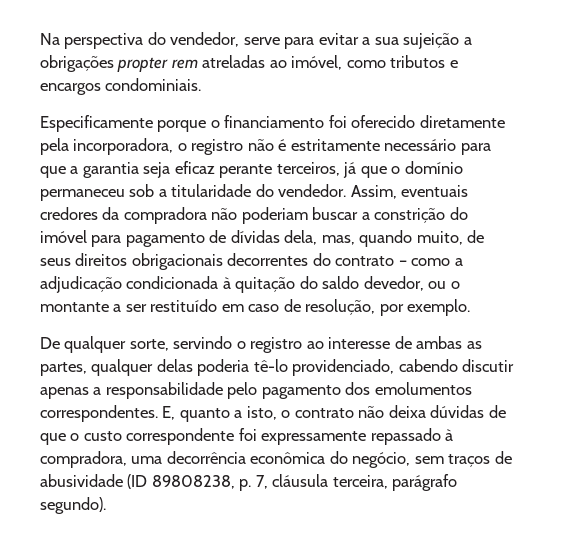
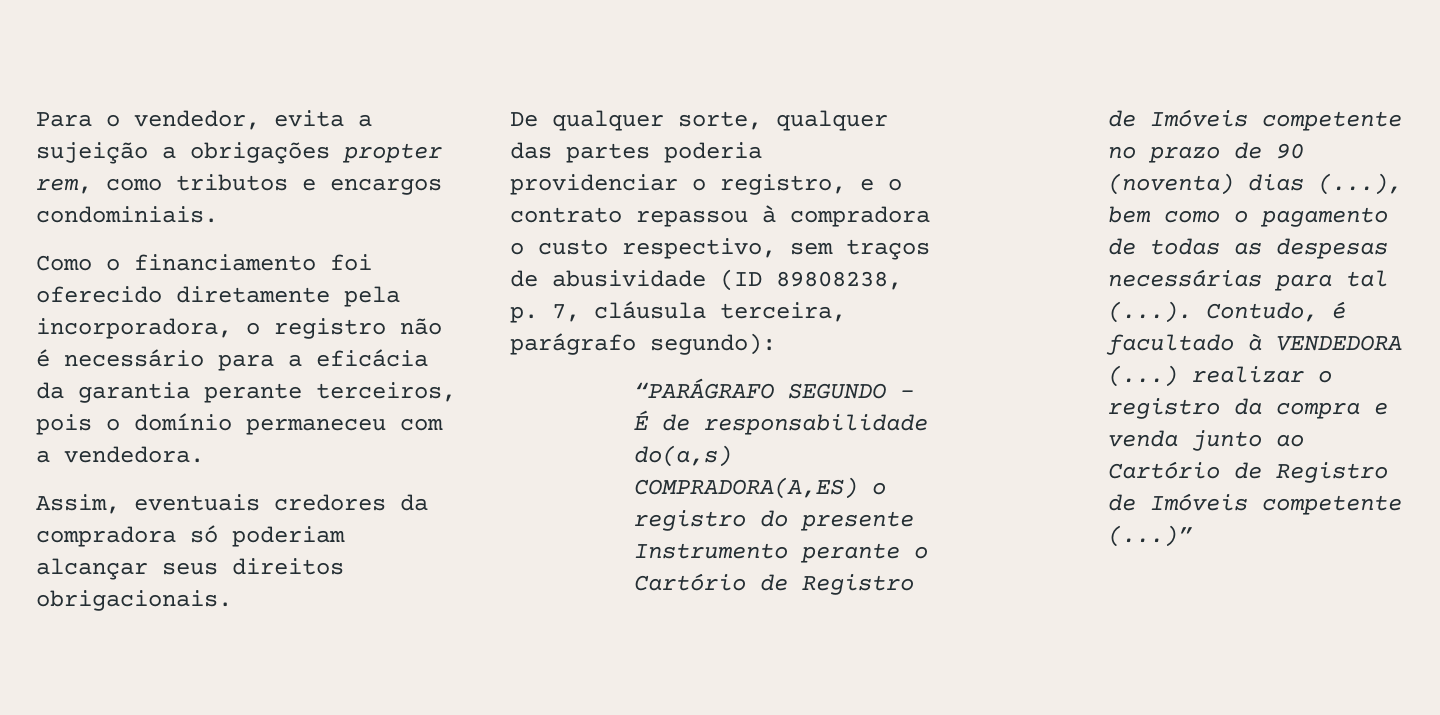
[40,32,472,49] [40,55,343,72] Na perspectiva do vendedor, serve para evitar a sua sujeição a obrigações propter rem atreladas ao imóvel, -> [36,110,372,130] [36,142,442,164] [36,178,92,194] Para o vendedor, evita a sujeição a obrigações propter rem,
[40,115,207,132] Especificamente porque -> [36,255,92,271] Como
[290,139,380,151] estritamente -> (50, 358) none
[40,161,463,178] [40,184,347,201] que a garantia seja eficaz perante terceiros, já que o domínio permaneceu sob a titularidade do vendedor. -> [288,349,428,367] [36,382,456,403] [36,413,443,435] [36,446,204,463] a eficácia da garantia perante terceiros, pois o domínio permaneceu com a vendedora. //
[211,207,468,224] [40,230,485,247] [40,253,463,270] [40,276,460,293] [40,299,471,316] [40,336,482,353] [40,359,515,376] [40,382,472,399] [40,405,506,422] [40,428,454,445] [40,451,411,468] não poderiam buscar a constrição do imóvel para pagamento de dívidas dela, mas, quando muito, de seus direitos obrigacionais decorrentes do contrato – como a adjudicação condicionada à quitação do saldo devedor, ou o montante a ser restituído em caso de resolução, por exemplo. // De qualquer sorte, servindo o registro ao interesse de ambas as partes, qualquer delas poderia tê-lo providenciado, cabendo discutir apenas a responsabilidade pelo pagamento dos emolumentos correspondentes. E, quanto a isto, o contrato não deixa dúvidas de que o custo correspondente foi expressamente repassado à compradora, uma decorrência econômica do negócio, -> [190,525,345,547] [36,558,344,580] [36,590,232,611] [510,110,888,131] [510,142,762,163] [510,174,902,195] [510,205,930,227] [510,238,776,259] só poderiam alcançar seus direitos obrigacionais. // De qualquer sorte, qualquer das partes poderia providenciar o registro, e o contrato repassou à compradora o custo respectivo,
[40,497,106,514] segundo). -> [650,333,776,355] [634,378,915,399] [634,410,929,435] [634,445,733,467] [634,477,887,499] [634,510,915,531] [634,543,929,563] [634,573,915,595] [1108,109,1403,131] [1108,142,1305,163] [1108,173,1403,195] [1108,206,1389,227] [1108,238,1389,259] [1108,269,1389,291] [1108,301,1347,323] [1106,333,1403,355] [1108,365,1333,387] [1108,398,1389,419] [1108,430,1305,451] [1108,461,1389,483] [1108,493,1403,515] [1108,525,1194,547] segundo): // “PARÁGRAFO SEGUNDO - É de responsabilidade do(a,s) COMPRADORA(A,ES) o registro do presente Instrumento perante o Cartório de Registro de Imóveis competente no prazo de 90 (noventa) dias (...), bem como o pagamento de todas as despesas necessárias para tal (...). Contudo, é facultado à VENDEDORA (...) realizar o registro da compra e venda junto ao Cartório de Registro de Imóveis competente (...)”

